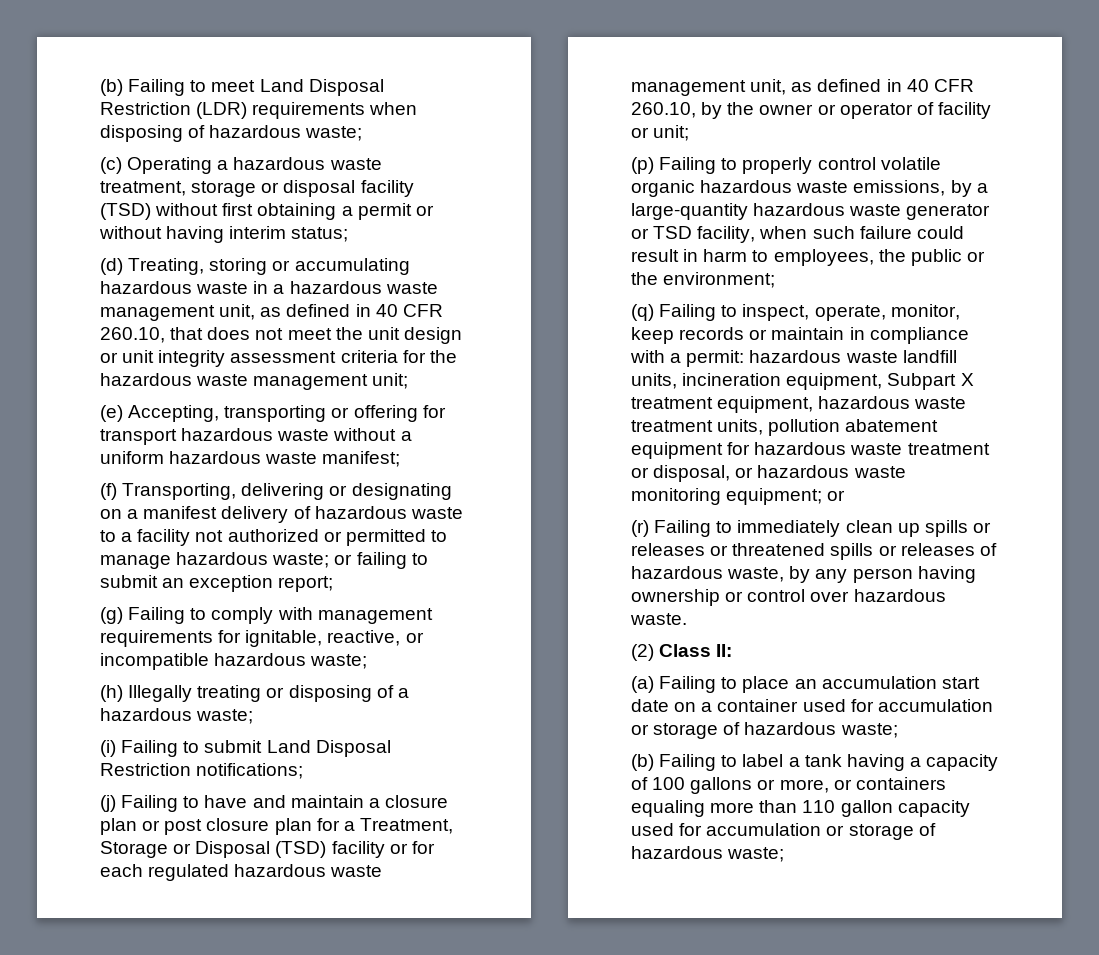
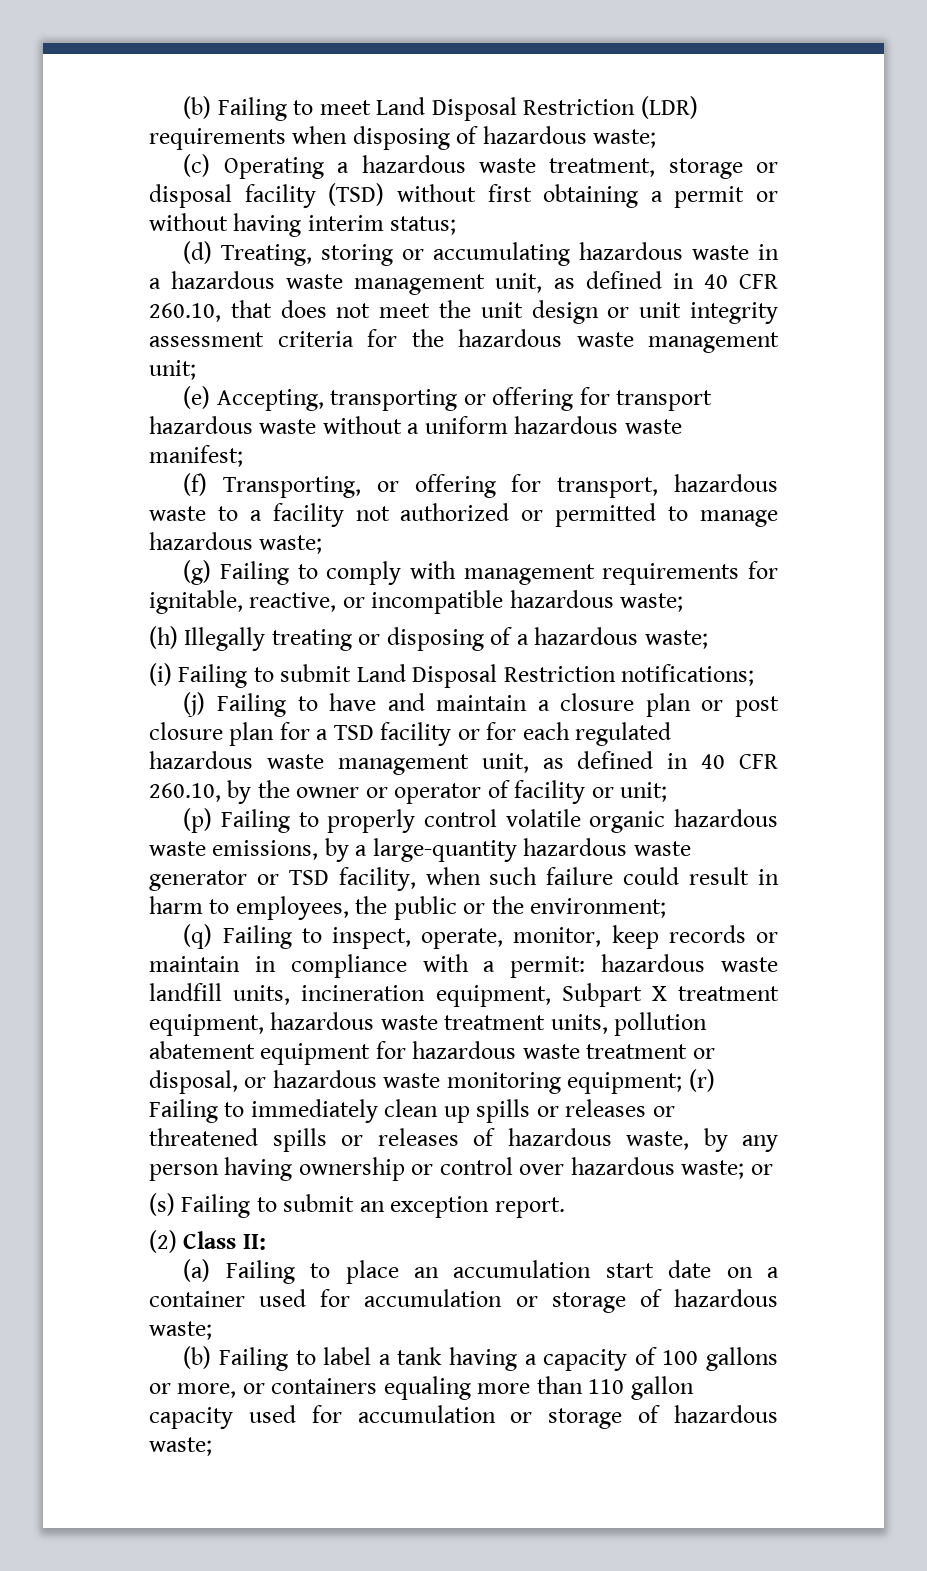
[241,483,452,500] [100,506,311,523] delivering or designating on a manifest delivery of -> [376,474,659,498] or offering for transport,
[334,552,428,569] [100,575,334,592] or failing to submit an exception report; -> (323, 544) none
[359,818,453,834] [100,841,327,858] Treatment, Storage or Disposal (TSD) -> [333,725,374,740] TSD
[827,490,846,501] or // -> (683, 1083) none
[630,613,687,625] waste. -> [681,1160,773,1179] [149,1193,565,1218] waste; or // (s) Failing to submit an exception report.

